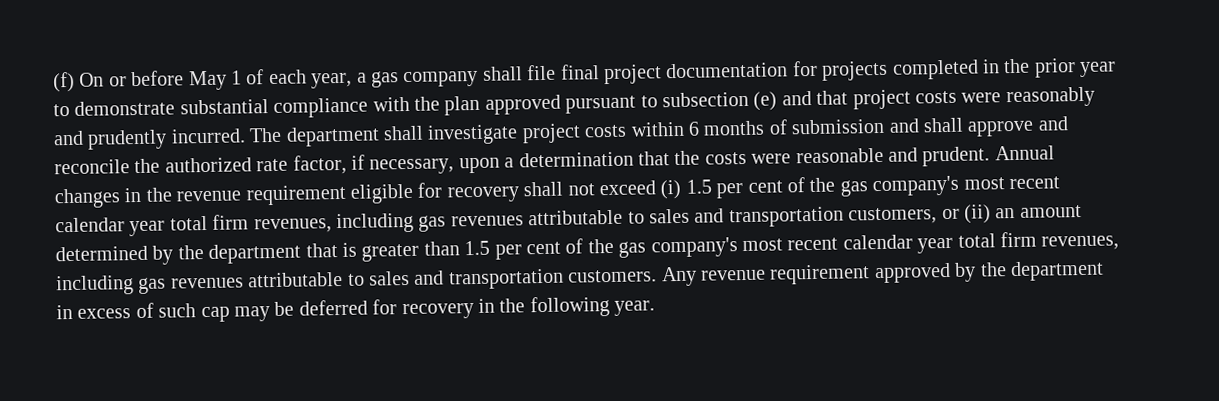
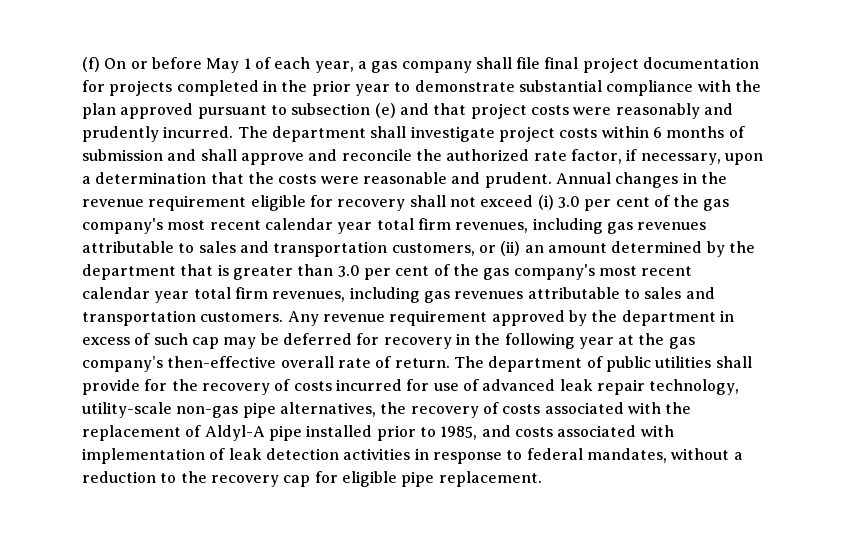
[685,179,712,194] 1.5 -> [557,196,580,208] 3.0
[464,240,491,256] 1.5 -> [337,265,360,277] 3.0
[614,300,656,316] year. -> [578,333,695,349] [82,356,752,372] [82,379,740,395] [82,402,692,418] [82,425,674,441] [82,448,743,464] [82,471,542,487] year at the gas company’s then-effective overall rate of return. The department of public utilities shall provide for the recovery of costs incurred for use of advanced leak repair technology, utility-scale non-gas pipe alternatives, the recovery of costs associated with the replacement of Aldyl-A pipe installed prior to 1985, and costs associated with implementation of leak detection activities in response to federal mandates, without a reduction to the recovery cap for eligible pipe replacement.

